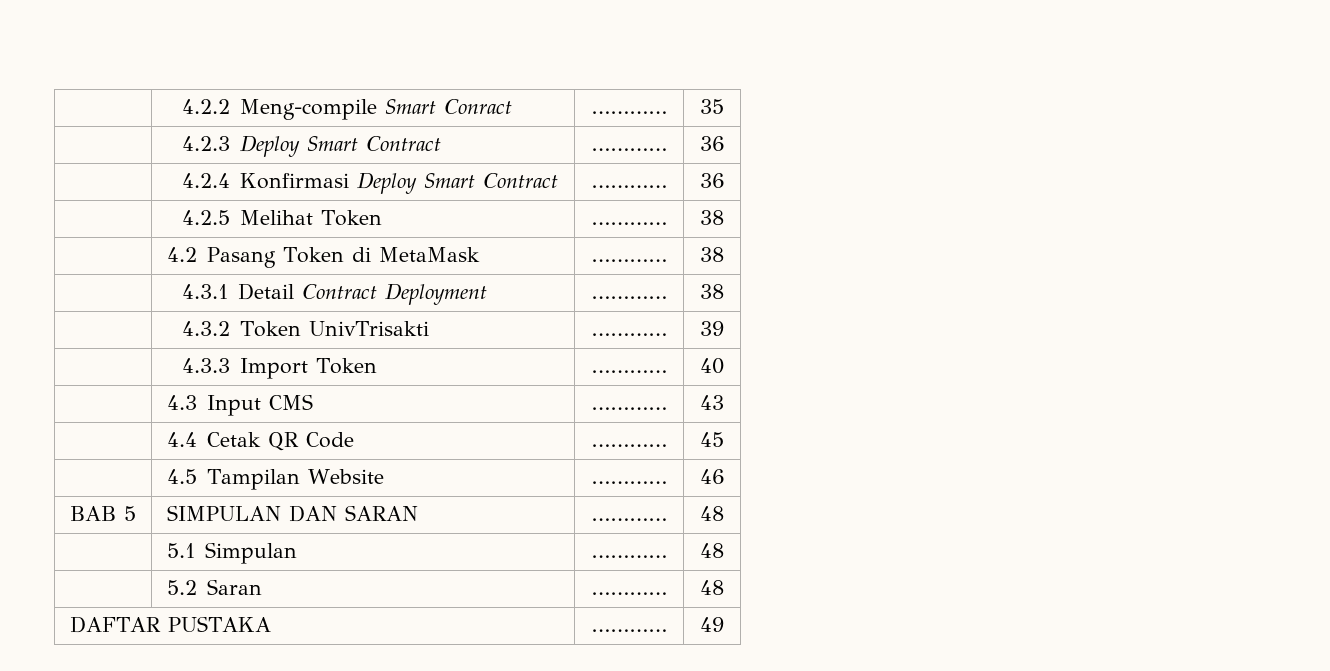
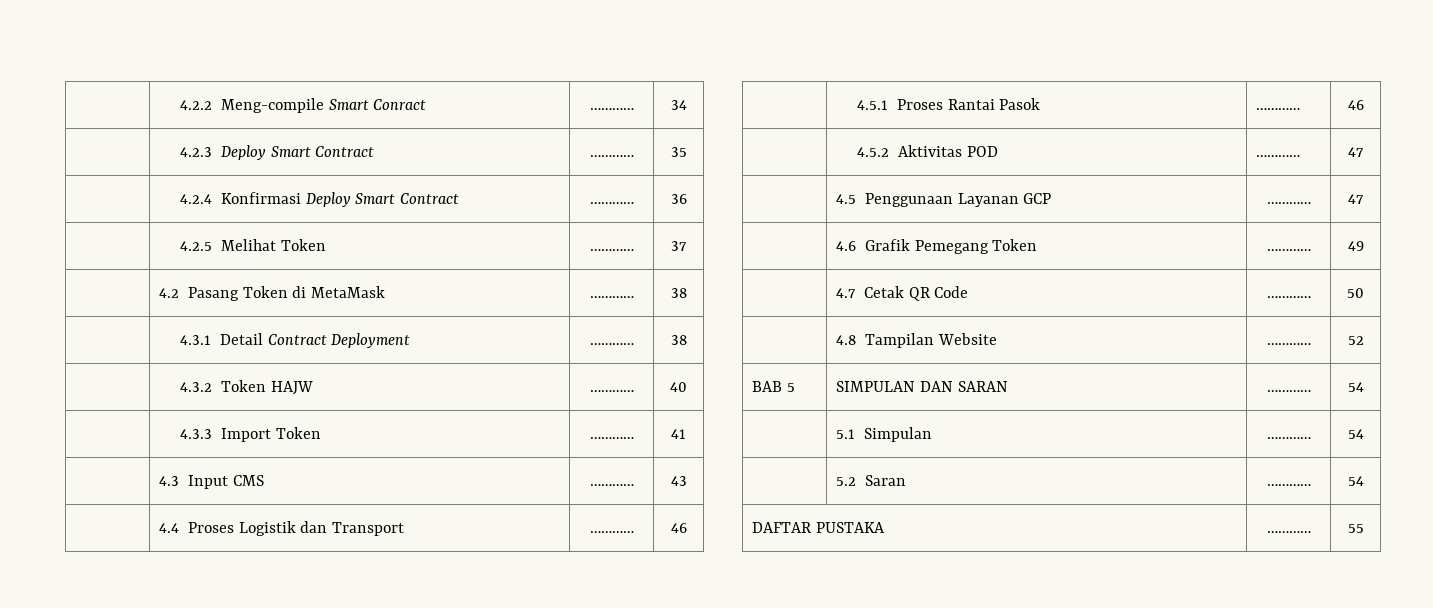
[700,99,724,114] 35 -> [670,100,687,110] 34
[699,136,725,151] 36 -> [670,147,687,157] 35
[700,210,724,225] 38 -> [671,241,687,251] 37
[309,321,430,336] [591,333,667,336] [700,321,724,336] UnivTrisakti | ………… | 39 -> [270,381,313,395] [589,390,634,392] [670,382,687,392] HAJW | ………… | 40
[700,358,724,374] 40 -> [671,429,686,439] 41
(197, 439) none -> [187,521,404,536] [589,531,634,533] [670,523,687,533] [857,98,1041,110] [1256,108,1301,110] [1347,100,1364,110] [857,145,998,157] [1256,155,1301,157] [1348,147,1364,157] [836,193,1052,207] [1266,202,1311,204] [1348,194,1364,204] [836,239,1038,254] [1266,249,1311,251] [1347,241,1364,251] [836,288,857,298] Proses Logistik dan Transport | ………… | 46 // | 4.5.1 Proses Rantai Pasok | ………… | 46 // | 4.5.2 Aktivitas POD | ………… | 47 // | 4.5 Penggunaan Layanan GCP | ………… | 47 // | 4.6 Grafik Pemegang Token | ………… | 49 // | 4.7
[700,432,724,447] [166,469,197,484] 45 // | 4.5 -> [1347,288,1364,298] [836,335,857,345] 50 // | 4.8
[699,469,725,484] 46 -> [1347,336,1364,345] 52
[700,506,724,521] 48 -> [1347,382,1364,392] 54
[700,543,724,558] 48 -> [1347,429,1364,439] 54
[700,580,724,595] 48 -> [1347,476,1364,486] 54
[700,617,724,632] 49 -> [1347,524,1364,533] 55

